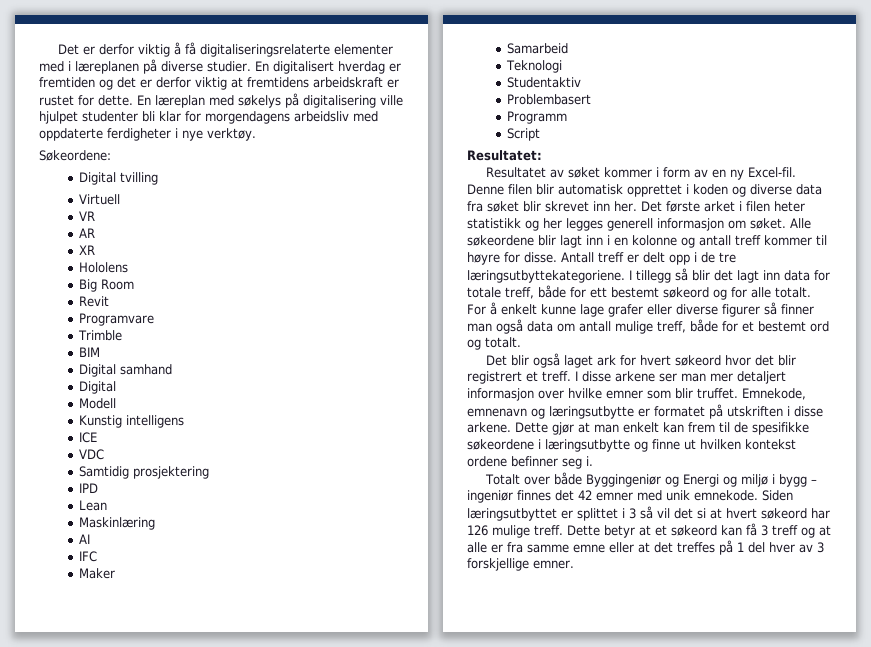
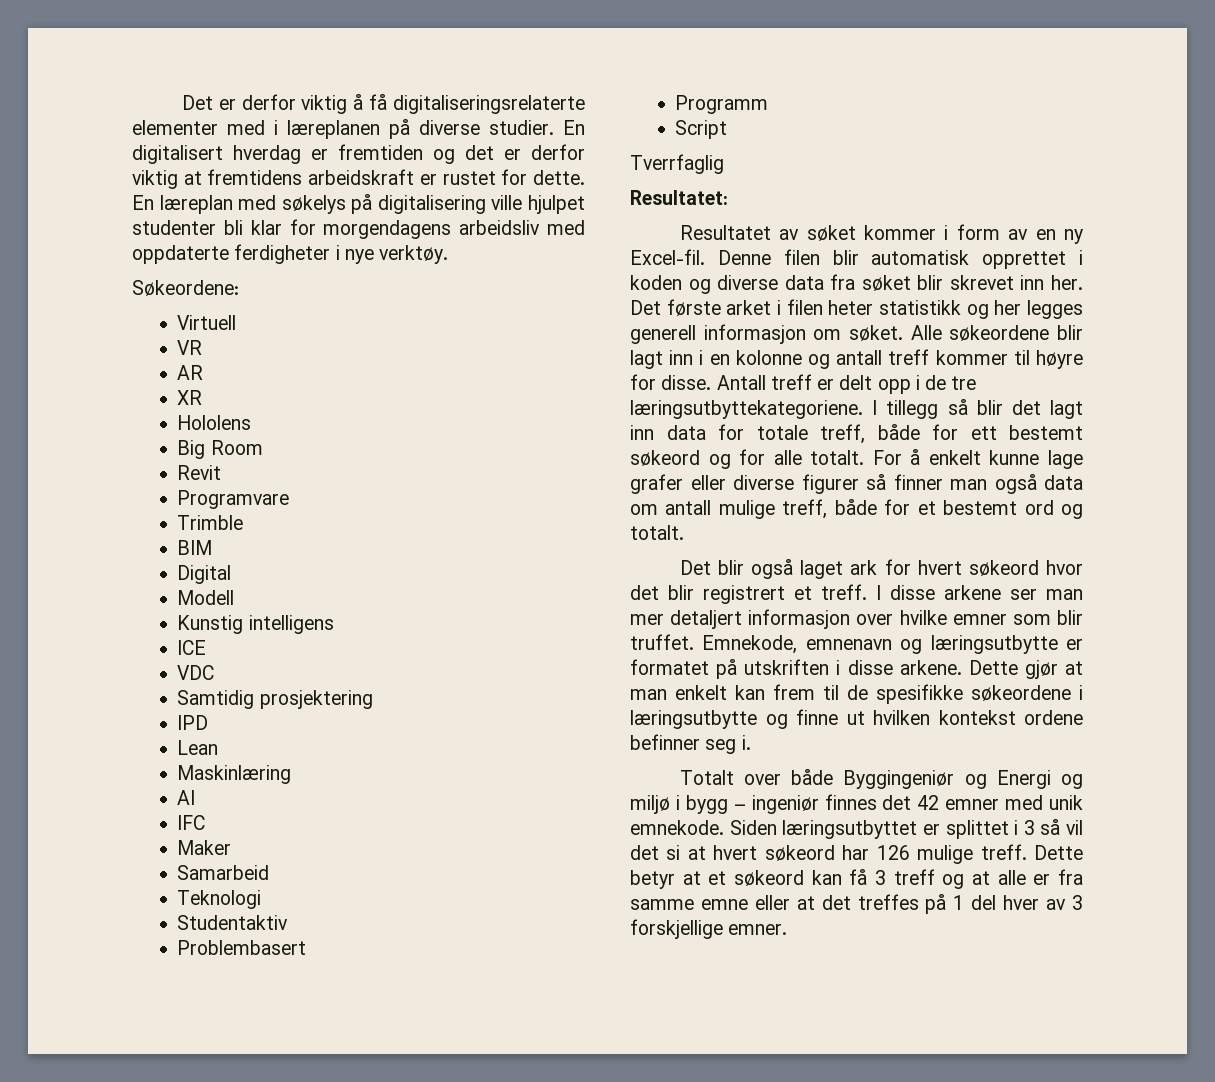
[79,172,159,185] // Digital tvilling -> (239, 288) none
[79,364,173,377] // Digital samhand -> (213, 547) none
(541, 134) none -> [630,154,724,174] // Tverrfaglig

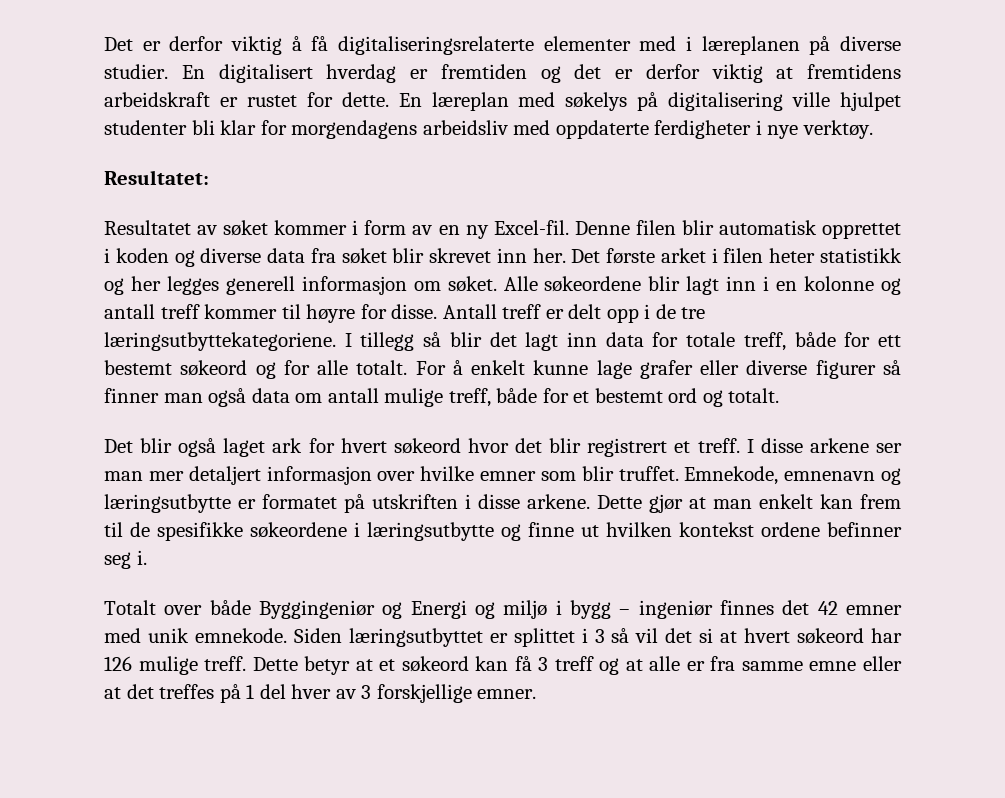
[132,280,239,296] [177,315,237,330] [177,340,203,355] [177,365,204,380] [177,390,203,405] [177,415,252,430] [177,440,263,459] [177,465,222,480] [177,490,290,509] [177,515,244,530] [177,540,213,555] [177,565,232,584] [177,590,235,605] [177,615,334,634] [177,640,207,655] [177,665,215,680] [177,690,373,709] [177,715,209,730] [177,740,219,755] [177,765,292,784] [177,790,196,805] [177,815,206,830] [177,840,232,855] [177,865,270,880] [177,890,262,909] [177,915,289,930] [177,940,307,955] [675,95,769,114] [675,120,728,139] [630,154,724,174] // Søkeordene: // Virtuell // VR // AR // XR // Hololens // Big Room // Revit // Programvare // Trimble // BIM // Digital // Modell // Kunstig intelligens // ICE // VDC // Samtidig prosjektering // IPD // Lean // Maskinlæring // AI // IFC // Maker // Samarbeid // Teknologi // Studentaktiv // Problembasert // Programm // Script // Tverrfaglig -> (873, 129) none

